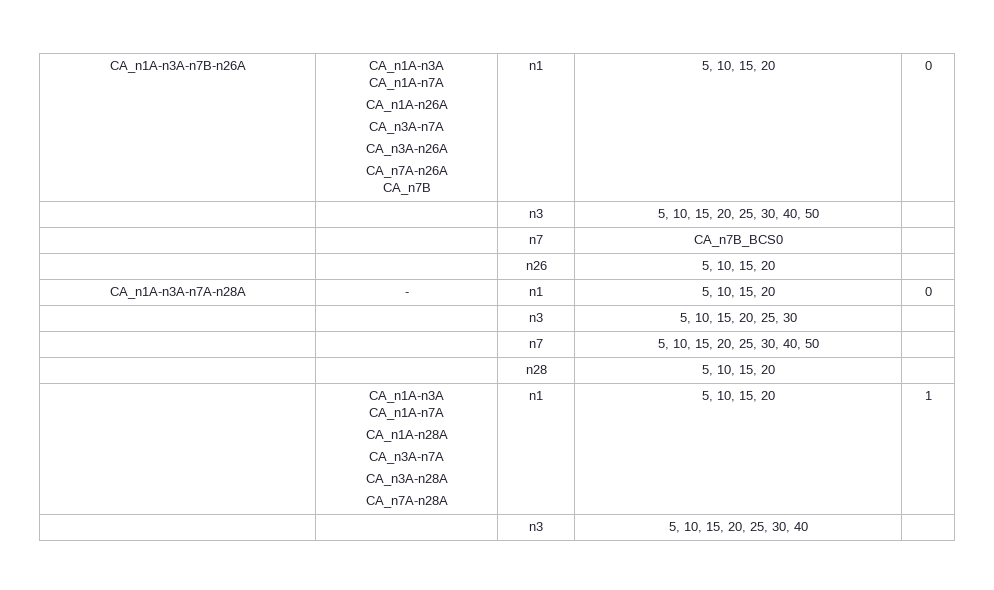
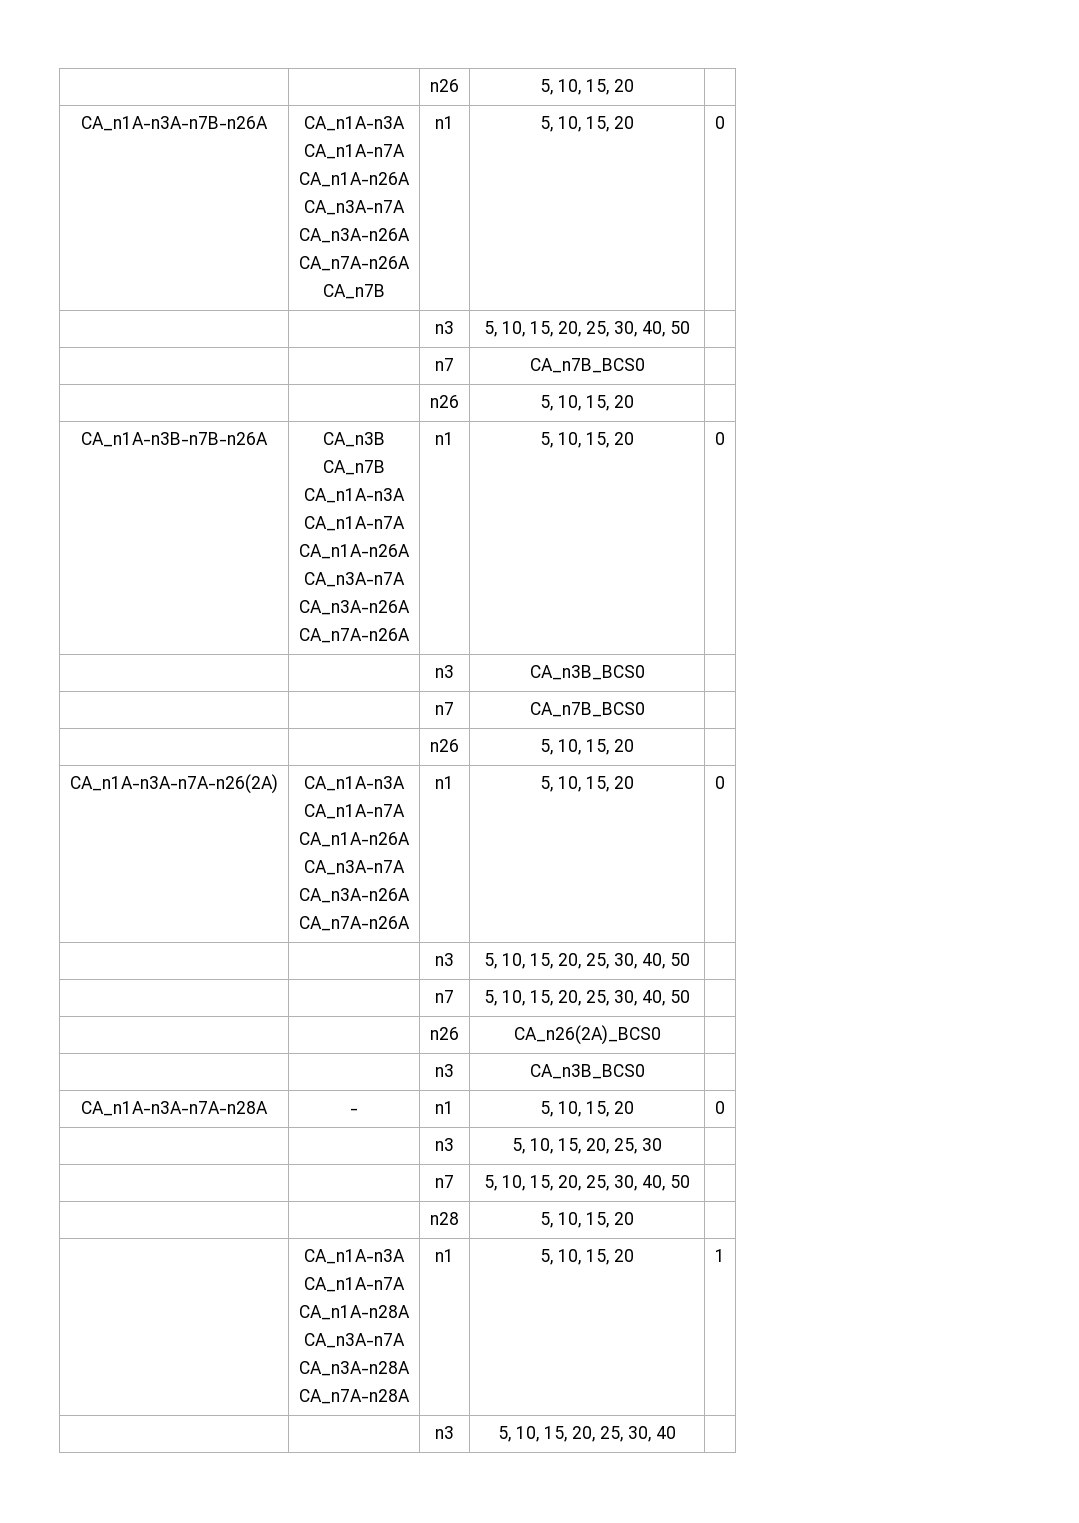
(109, 67) none -> [430,79,459,92] [540,79,634,95] | | n26 | 5, 10, 15, 20 | //
(775, 265) none -> [81,432,268,447] [323,432,385,447] [323,460,385,475] [304,488,405,503] [304,516,405,531] [299,544,410,559] [304,572,405,587] [299,600,410,615] [299,628,410,643] [435,432,454,445] [540,432,634,448] [715,432,725,445] [435,665,454,678] [529,665,645,680] [435,702,454,715] [529,702,645,717] [430,739,459,752] [540,739,634,755] [70,774,278,794] [304,776,405,791] [304,804,405,819] [299,832,410,847] [304,860,405,875] [299,888,410,903] [299,916,410,931] [435,776,454,789] [540,776,634,792] [715,776,725,789] [435,953,454,966] [484,953,690,969] [435,990,454,1003] [484,990,690,1006] [430,1027,459,1040] [513,1025,661,1045] [435,1064,454,1077] [529,1064,645,1079] // CA_n1A-n3B-n7B-n26A | CA_n3B // CA_n7B // CA_n1A-n3A // CA_n1A-n7A // CA_n1A-n26A // CA_n3A-n7A // CA_n3A-n26A // CA_n7A-n26A | n1 | 5, 10, 15, 20 | 0 // | | n3 | CA_n3B_BCS0 | // | | n7 | CA_n7B_BCS0 | // | | n26 | 5, 10, 15, 20 | // CA_n1A-n3A-n7A-n26(2A) | CA_n1A-n3A // CA_n1A-n7A // CA_n1A-n26A // CA_n3A-n7A // CA_n3A-n26A // CA_n7A-n26A | n1 | 5, 10, 15, 20 | 0 // | | n3 | 5, 10, 15, 20, 25, 30, 40, 50 | // | | n7 | 5, 10, 15, 20, 25, 30, 40, 50 | // | | n26 | CA_n26(2A)_BCS0 | // | | n3 | CA_n3B_BCS0 |

